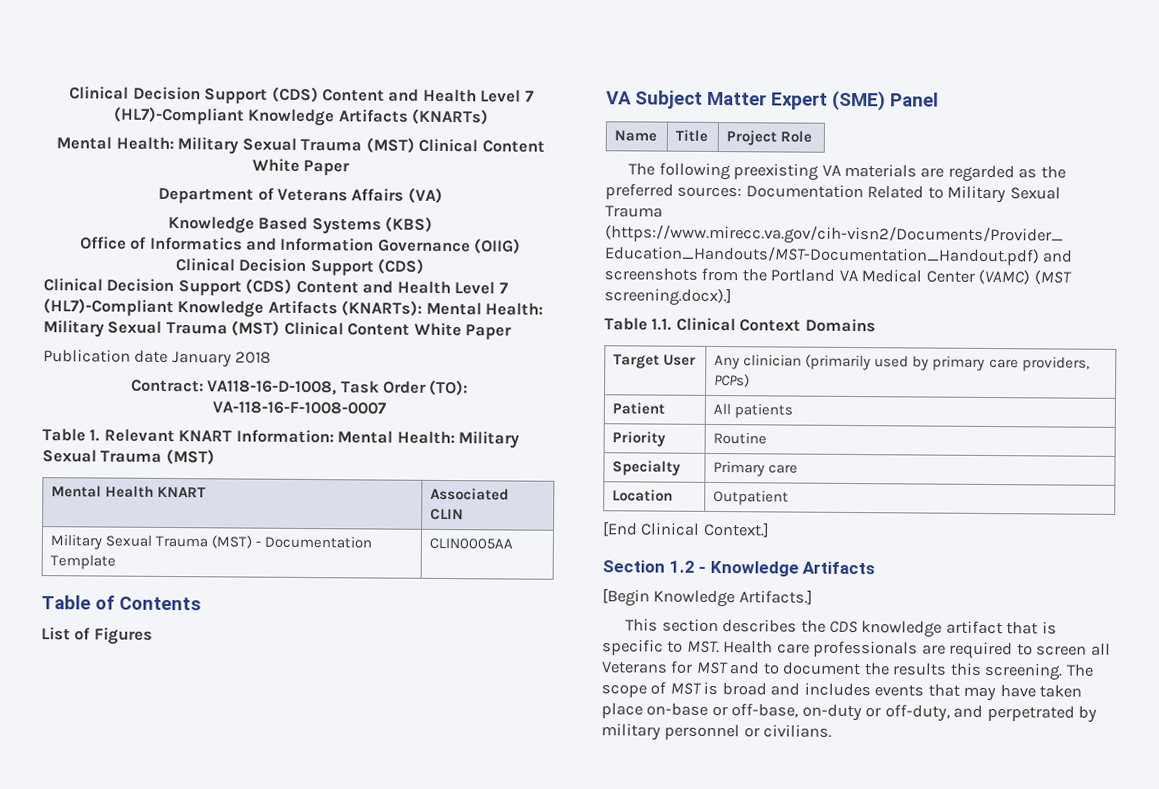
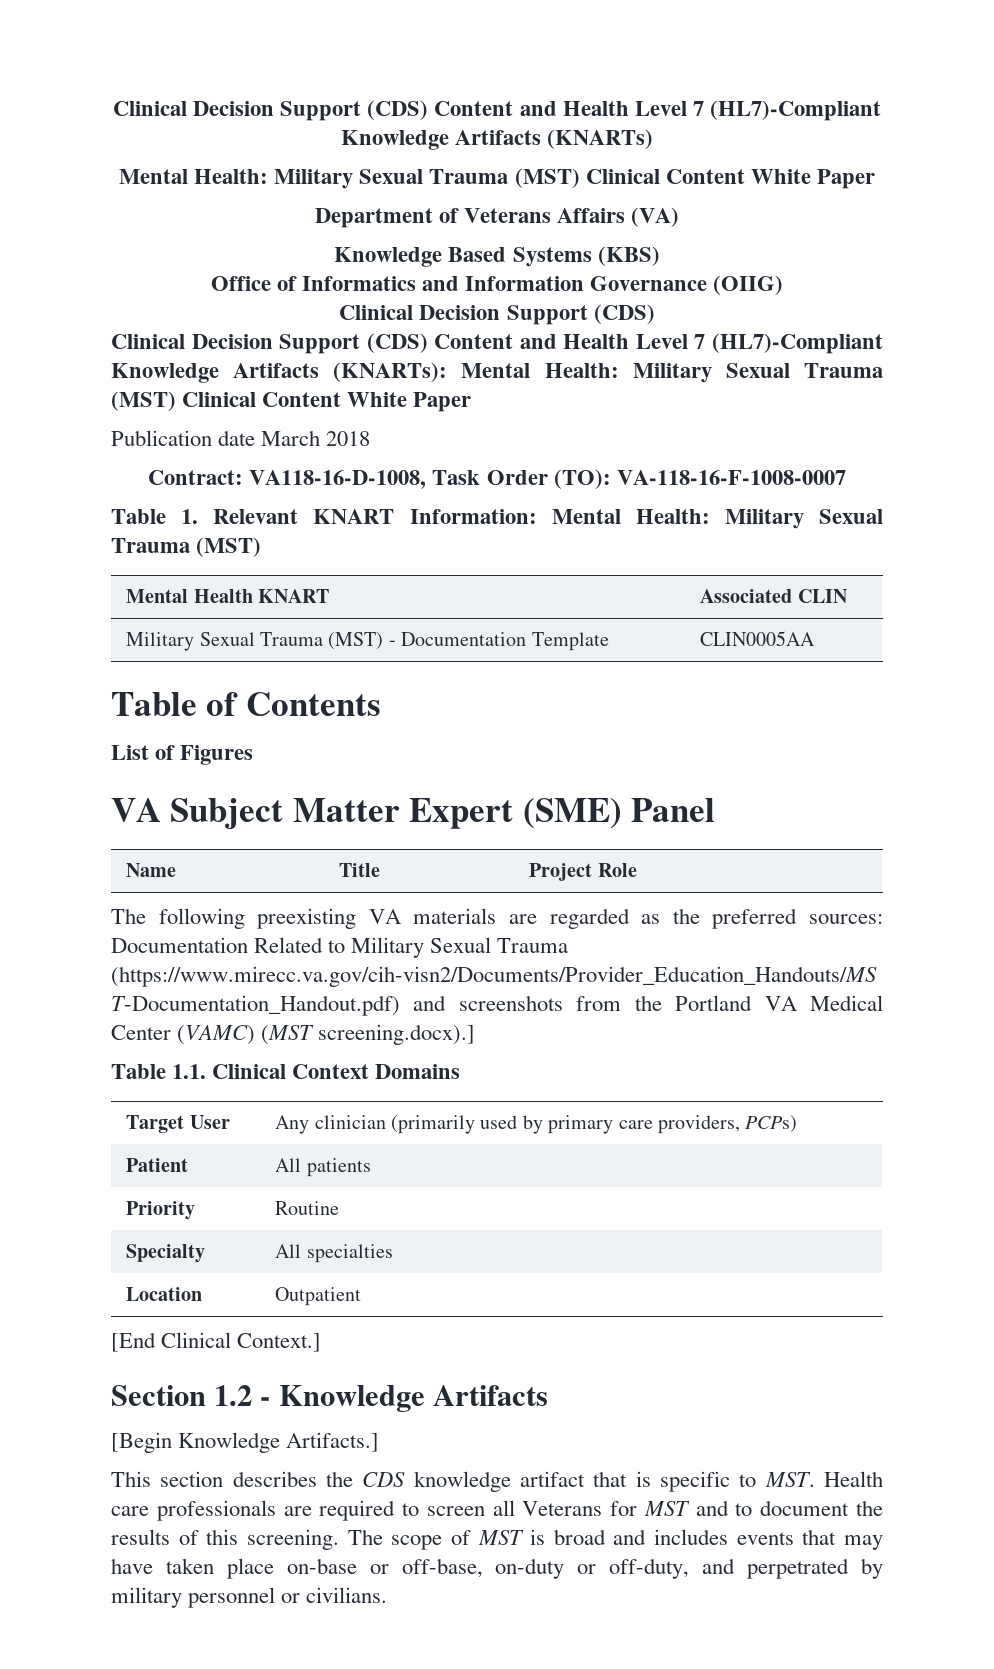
[171,351,232,368] January -> [261,430,321,446] March
[713,460,799,477] Primary care -> [275,1244,393,1263] All specialties
(948, 669) none -> [178,1530,199,1545] of

